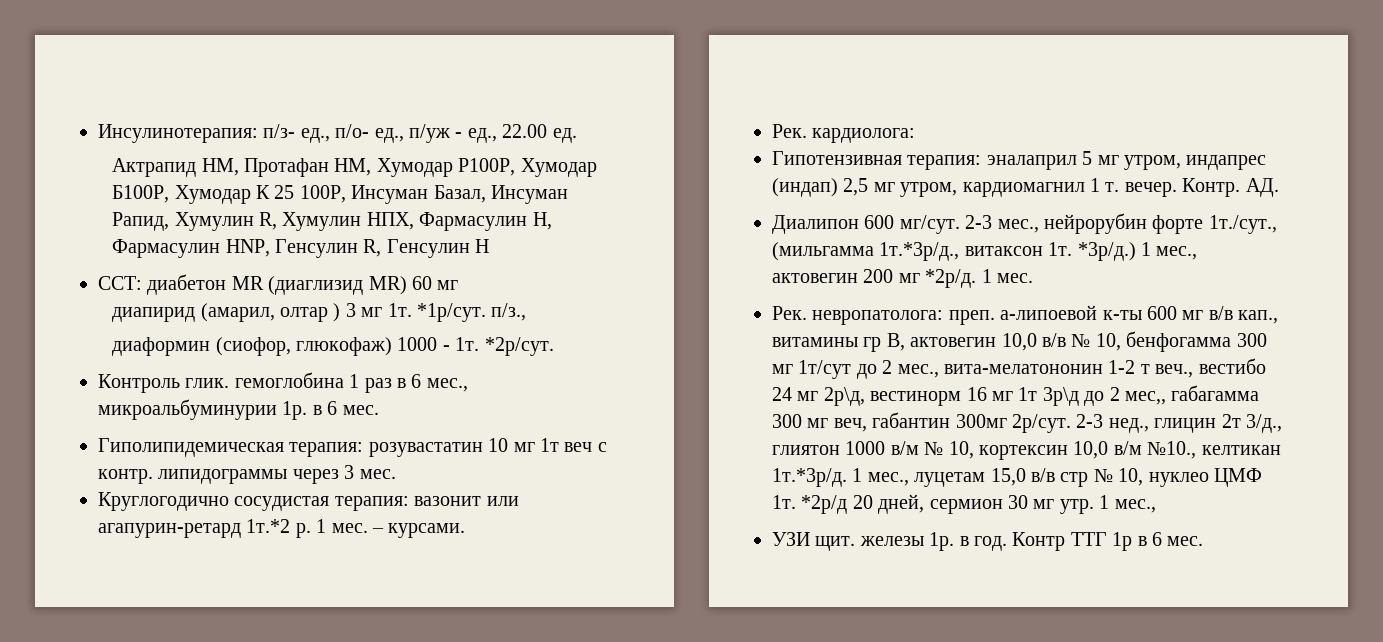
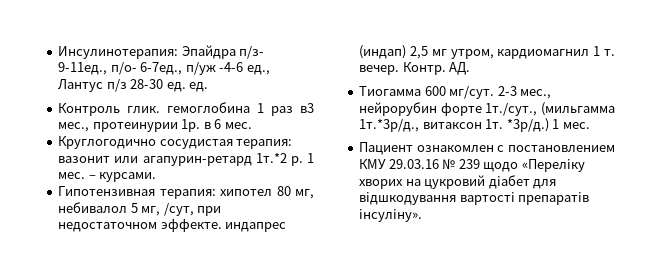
[263,124,577,143] [112,158,597,177] [112,185,568,204] [112,212,552,231] [112,239,490,258] [98,274,459,295] [112,303,527,322] [112,337,554,356] п/з- ед., п/о- ед., п/уж - ед., 22.00 ед. // Актрапид НМ, Протафан НМ, Хумодар Р100Р, Хумодар Б100Р, Хумодар К 25 100Р, Инсуман Базал, Инсуман Рапид, Хумулин R, Хумулин НПХ, Фармасулин Н, Фармасулин НNР, Генсулин R, Генсулин Н // ССТ: диабетон МR (диаглизид МR) 60 мг // диапирид (амарил, олтар ) 3 мг 1т. *1р/сут. п/з., // диаформин (сиофор, глюкофаж) 1000 - 1т. *2р/сут. -> [181,45,265,59] [58,62,270,75] [58,79,209,92] Эпайдра п/з- 9-11ед., п/о- 6-7ед., п/уж -4-6 ед., Лантус п/з 28-30 ед. ед.
[396,374,468,392] [98,399,277,420] в 6 мес., микроальбуминурии -> [300,103,314,113] [58,122,178,132] в3 мес., протеинурии
[98,438,607,457] [98,465,396,484] // Гиполипидемическая терапия: розувастатин 10 мг 1т веч с контр. липидограммы через 3 мес. -> (252, 125) none
[772,124,916,143] // Рек. кардиолога: -> (157, 177) none
[986,151,1181,170] эналаприл 5 мг утром, -> [220,186,314,199] [58,202,222,216] [58,218,222,232] хипотел 80 мг, небивалол 5 мг, /сут, при недостаточном эффекте.
[772,215,859,234] Диалипон -> [359,86,422,96] Тиогамма
[1156,246,1198,260] [772,269,1033,288] [772,305,1279,325] [772,331,1267,352] [772,358,1266,379] [772,385,1260,406] [772,412,1282,433] [772,441,1281,460] [772,468,1262,487] [772,494,1156,514] [772,532,1204,551] мес., актовегин 200 мг *2р/д. 1 мес. // Рек. невропатолога: преп. а-липоевой к-ты 600 мг в/в кап., витамины гр В, актовегин 10,0 в/в № 10, бенфогамма 300 мг 1т/сут до 2 мес., вита-мелатононин 1-2 т веч., вестибо 24 мг 2р\д, вестинорм 16 мг 1т 3р\д до 2 мес,, габагамма 300 мг веч, габантин 300мг 2р/сут. 2-3 нед., глицин 2т 3/д., глиятон 1000 в/м № 10, кортексин 10,0 в/м №10., келтикан 1т.*3р/д. 1 мес., луцетам 15,0 в/в стр № 10, нуклео ЦМФ 1т. *2р/д 20 дней, сермион 30 мг утр. 1 мес., // УЗИ щит. железы 1р. в год. Контр ТТГ 1р в 6 мес. -> [562,122,590,129] [359,142,615,155] [359,159,585,172] [359,175,557,189] [359,192,590,205] [359,209,423,222] мес. // Пациент ознакомлен с постановлением КМУ 29.03.16 № 239 щодо «Перелiку хворих на цукровий дiабет для вiдшкодування вартостi препаратiв iнсулiну».

